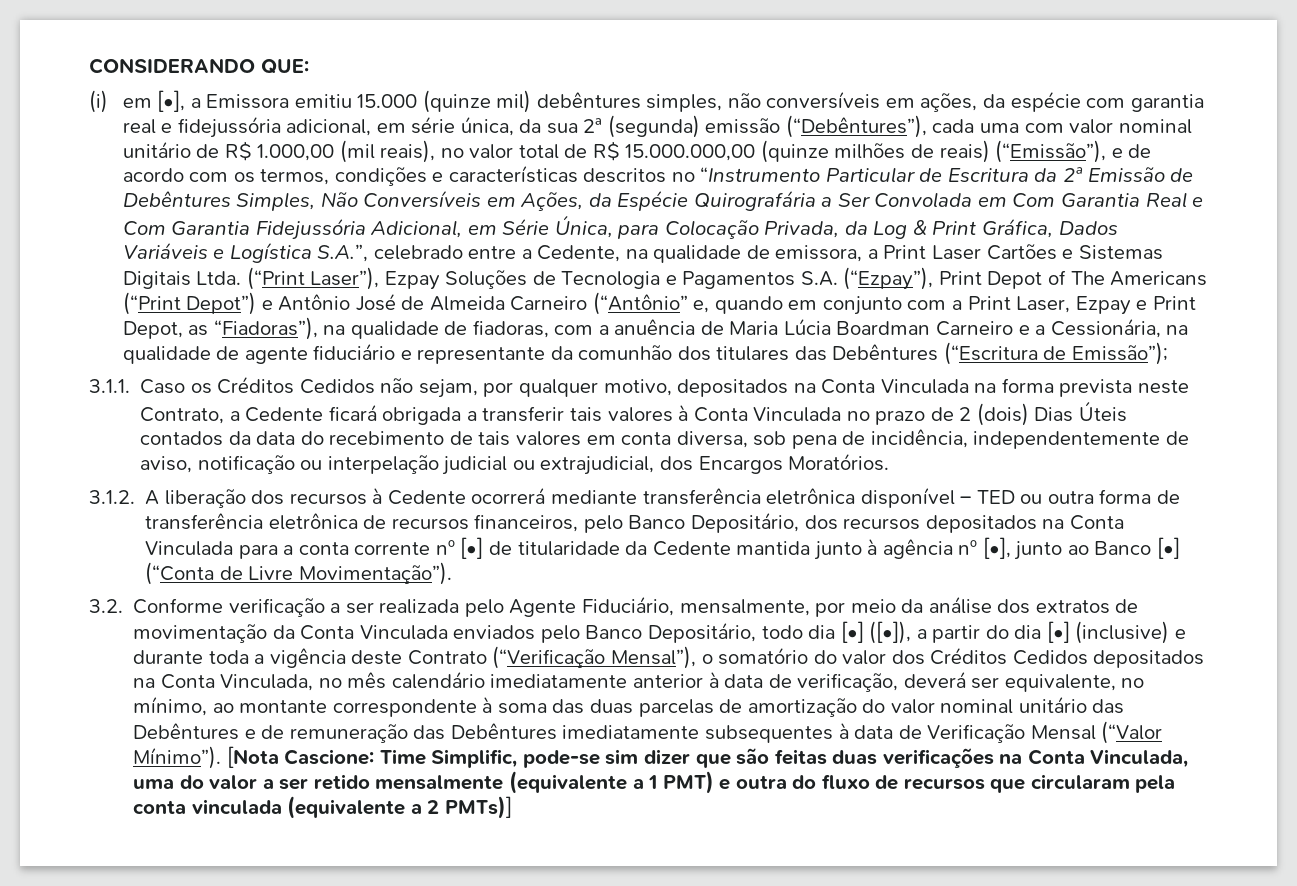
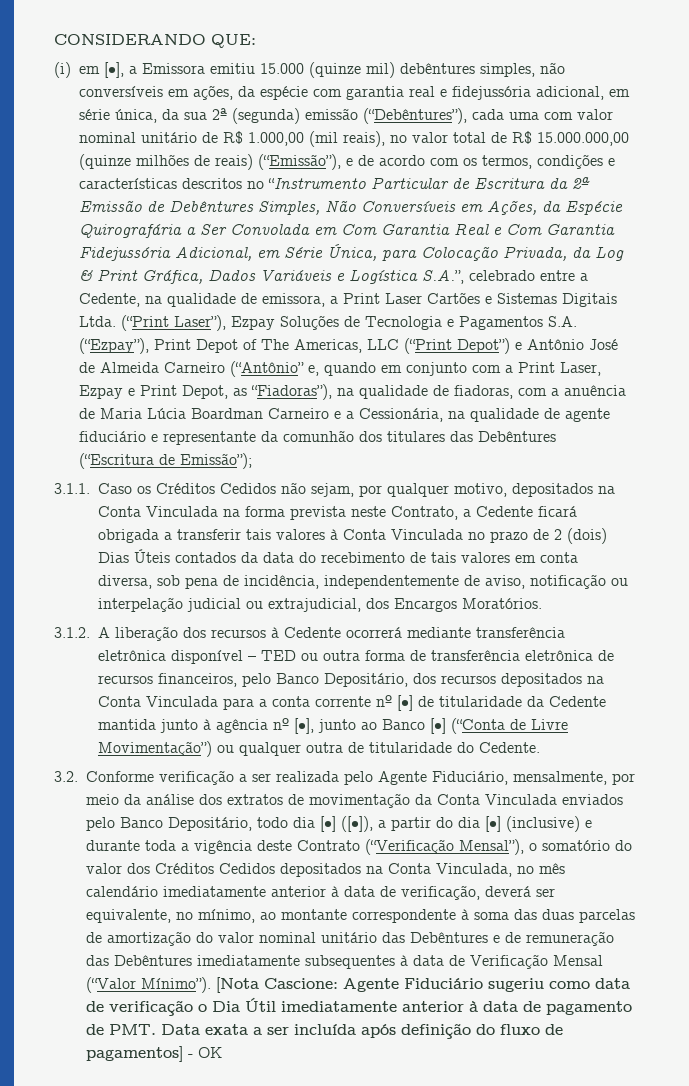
[1110,271,1208,286] Americans -> [294,339,399,353] Americas, LLC
[298,562,452,585] Movimentação”). -> [98,741,540,757] Movimentação”) ou qualquer outra de titularidade do Cedente.
[379,748,1189,768] [133,771,1176,794] [133,796,512,819] Time Simplific, pode-se sim dizer que são feitas duas verificações na Conta Vinculada, uma do valor a ser retido mensalmente (equivalente a 1 PMT) e outra do fluxo de recursos que circularam pela conta vinculada (equivalente a 2 PMTs)] -> [343,978,630,992] [86,997,632,1016] [86,1023,563,1039] [86,1046,222,1062] Agente Fiduciário sugeriu como data de verificação o Dia Útil imediatamente anterior à data de pagamento de PMT. Data exata a ser incluída após definição do fluxo de pagamentos] - OK

